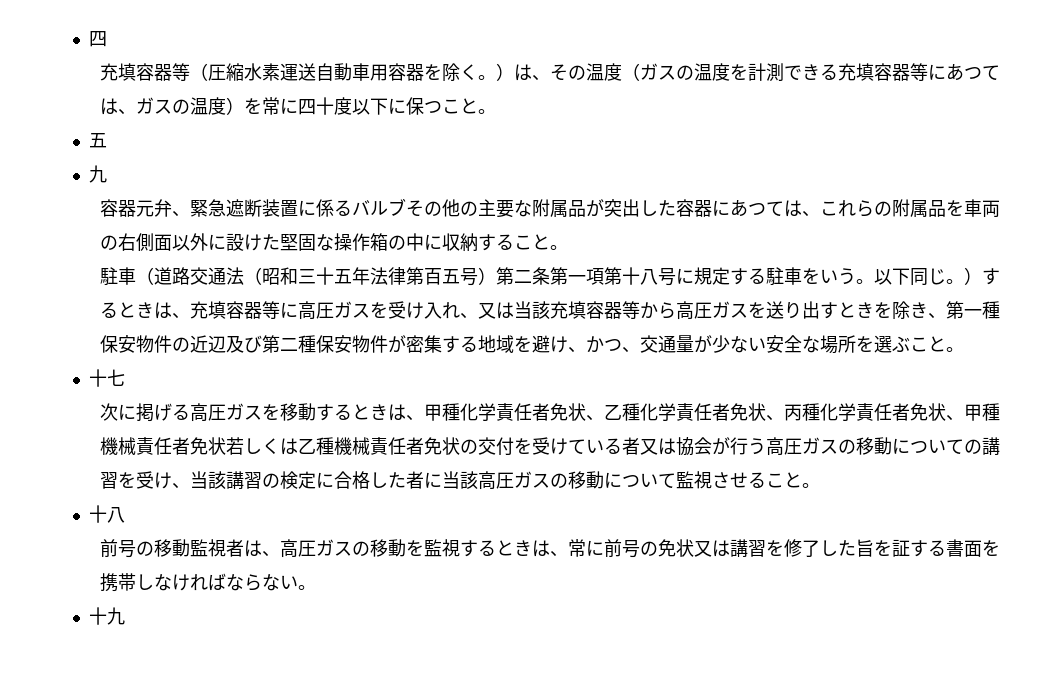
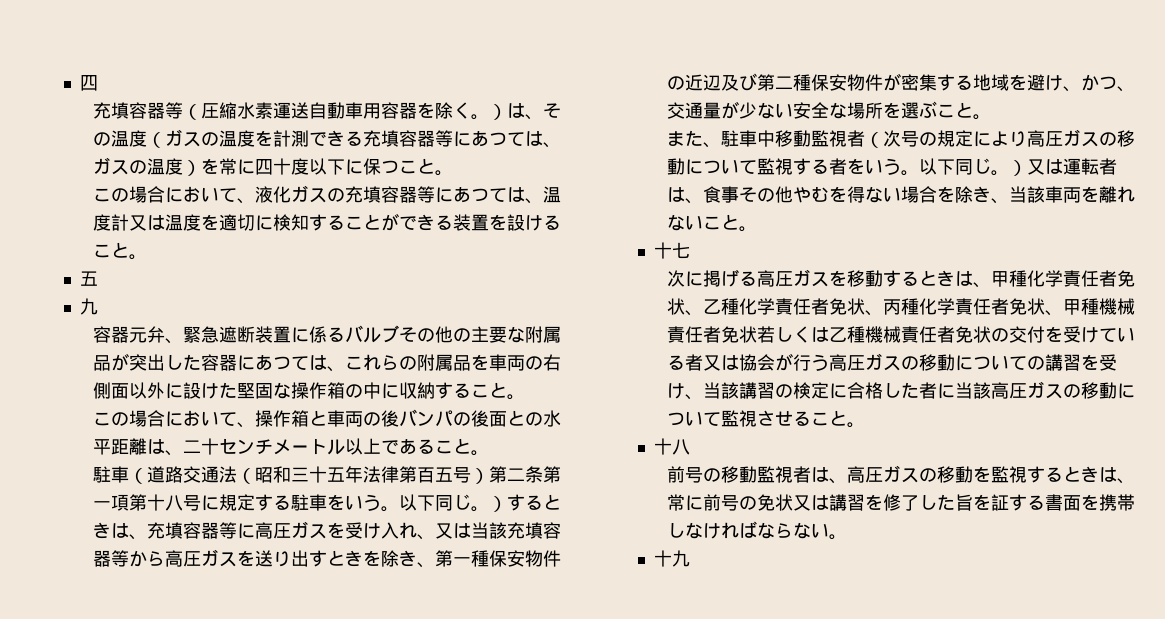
(497, 111) none -> [92,185,561,204] [92,213,561,231] [92,242,147,260] // この場合において、液化ガスの充填容器等にあつては、温度計又は温度を適切に検知することができる装置を設けること。
(569, 247) none -> [92,409,561,428] [92,438,489,456] // この場合において、操作箱と車両の後バンパの後面との水平距離は、二十センチメートル以上であること。
(965, 349) none -> [666,129,1135,148] [666,158,1117,176] [666,186,1135,204] [666,214,757,232] // また、駐車中移動監視者（次号の規定により高圧ガスの移動について監視する者をいう。以下同じ。）又は運転者は、食事その他やむを得ない場合を除き、当該車両を離れないこと。

